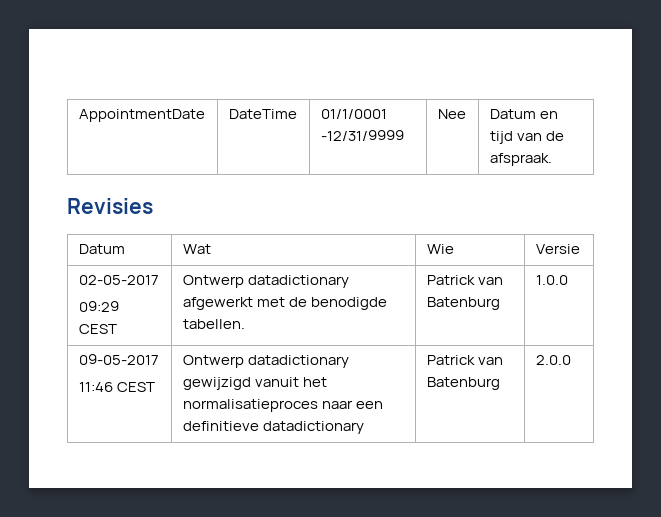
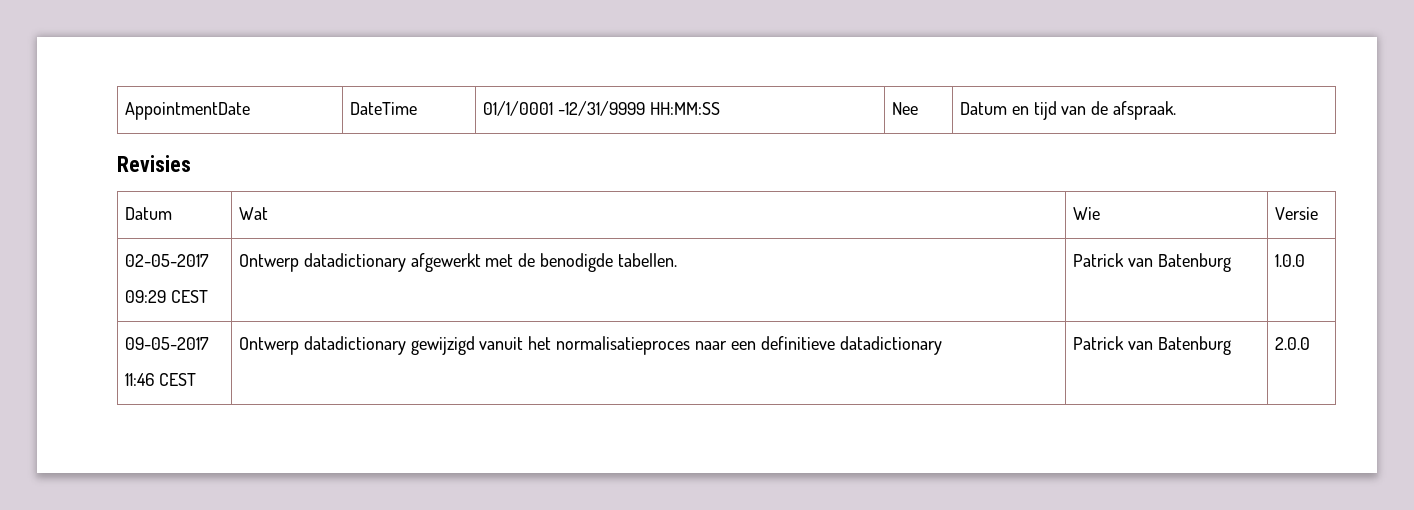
(404, 135) none -> [649,102,720,115] HH:MM:SS

